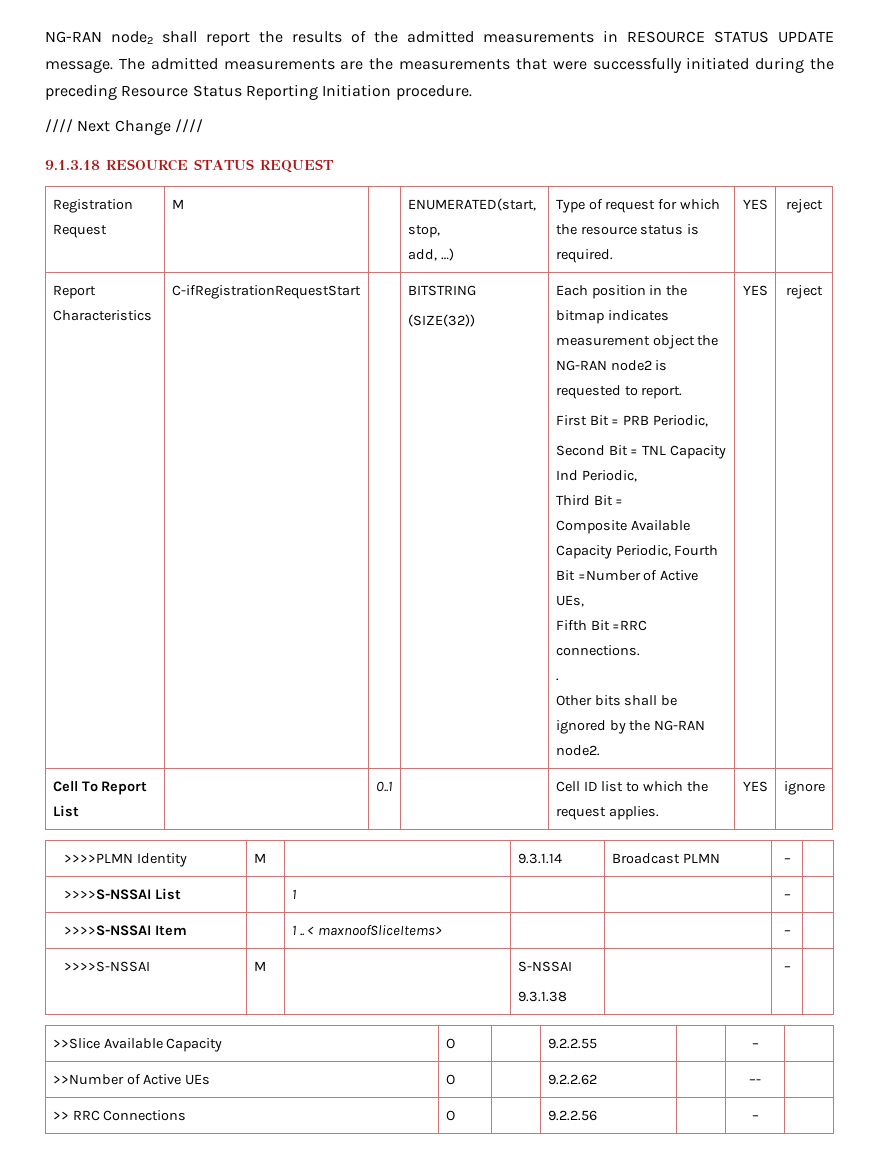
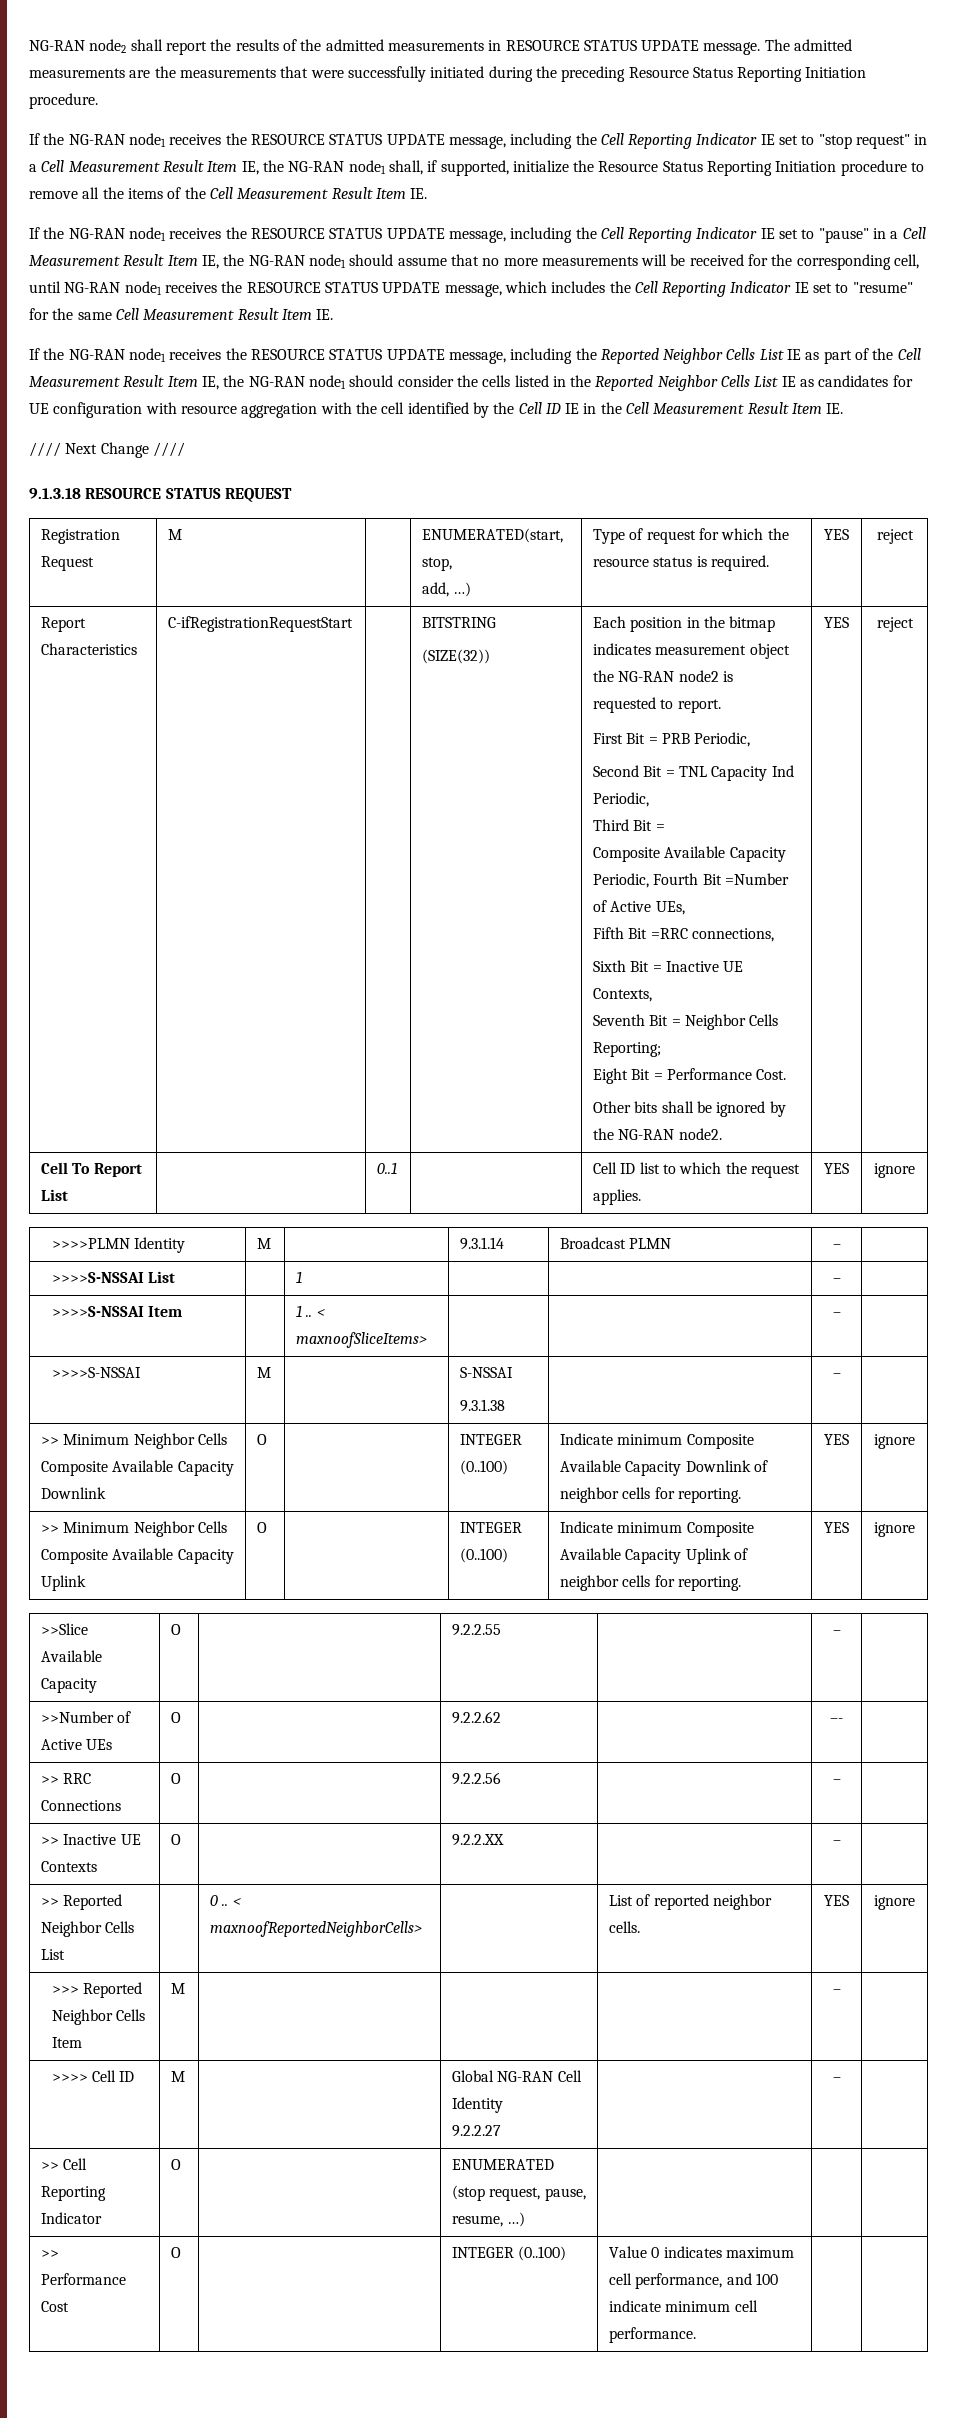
(472, 92) none -> [29,133,928,149] [29,160,925,176] [29,187,428,199] [29,227,926,243] [29,254,920,270] [29,281,913,297] [29,308,334,320] [29,348,921,364] [29,375,913,391] [29,402,844,418] // If the NG-RAN node1 receives the RESOURCE STATUS UPDATE message, including the Cell Reporting Indicator IE set to "stop request" in a Cell Measurement Result Item IE, the NG-RAN node1 shall, if supported, initialize the Resource Status Reporting Initiation procedure to remove all the items of the Cell Measurement Result Item IE. // If the NG-RAN node1 receives the RESOURCE STATUS UPDATE message, including the Cell Reporting Indicator IE set to "pause" in a Cell Measurement Result Item IE, the NG-RAN node1 should assume that no more measurements will be received for the corresponding cell, until NG-RAN node1 receives the RESOURCE STATUS UPDATE message, which includes the Cell Reporting Indicator IE set to "resume" for the same Cell Measurement Result Item IE. // If the NG-RAN node1 receives the RESOURCE STATUS UPDATE message, including the Reported Neighbor Cells List IE as part of the Cell Measurement Result Item IE, the NG-RAN node1 should consider the cells listed in the Reported Neighbor Cells List IE as candidates for UE configuration with resource aggregation with the cell identified by the Cell ID IE in the Cell Measurement Result Item IE.
[555,645,640,656] [555,678,559,681] connections. // . -> [691,928,774,942] [592,960,744,972] [592,988,652,1002] [592,1014,779,1030] [592,1042,661,1057] [592,1068,787,1084] connections, // Sixth Bit = Inactive UE Contexts, // Seventh Bit = Neighbor Cells Reporting; // Eight Bit = Performance Cost.
(791, 968) none -> [40,1433,227,1449] [40,1460,234,1476] [40,1487,106,1499] [256,1434,267,1445] [459,1434,522,1445] [459,1460,508,1475] [559,1433,754,1449] [559,1460,768,1476] [559,1487,741,1503] [824,1434,849,1445] [874,1434,915,1449] [40,1521,227,1537] [40,1548,234,1564] [40,1575,86,1591] [256,1522,267,1533] [459,1522,522,1533] [459,1548,508,1563] [559,1521,754,1537] [559,1548,748,1564] [559,1575,741,1591] [824,1522,849,1533] [874,1522,915,1537] // >> Minimum Neighbor Cells Composite Available Capacity Downlink | O | | INTEGER (0..100) | Indicate minimum Composite Available Capacity Downlink of neighbor cells for reporting. | YES | ignore // >> Minimum Neighbor Cells Composite Available Capacity Uplink | O | | INTEGER (0..100) | Indicate minimum Composite Available Capacity Uplink of neighbor cells for reporting. | YES | ignore
(759, 1117) none -> [40,1834,141,1845] [40,1861,97,1872] [170,1834,181,1845] [451,1834,504,1846] [832,1840,841,1845] [40,1894,123,1910] [40,1921,135,1937] [40,1949,65,1960] [209,1895,241,1906] [209,1921,422,1937] [608,1894,772,1910] [608,1921,640,1933] [824,1895,849,1906] [874,1895,915,1910] [51,1982,142,1998] [51,2009,145,2025] [51,2037,82,2048] [170,1983,185,1994] [832,1989,841,1994] [51,2070,135,2082] [170,2071,185,2082] [451,2070,582,2082] [451,2097,503,2113] [451,2125,501,2137] [832,2077,841,2082] [40,2158,88,2170] [40,2186,106,2201] [40,2212,102,2224] [170,2159,181,2170] [451,2159,554,2170] [451,2185,586,2201] [451,2212,526,2227] [40,2250,59,2258] [40,2273,126,2285] [40,2301,69,2312] [170,2247,181,2258] [451,2246,567,2261] [608,2246,794,2258] [608,2273,778,2289] [608,2300,758,2312] [608,2327,696,2343] // >> Inactive UE Contexts | O | | 9.2.2.XX | | – | // >> Reported Neighbor Cells List | | 0 .. < maxnoofReportedNeighborCells> | | List of reported neighbor cells. | YES | ignore // >>> Reported Neighbor Cells Item | M | | | | – | // >>>> Cell ID | M | | Global NG-RAN Cell Identity // 9.2.2.27 | | – | // >> Cell Reporting Indicator | O | | ENUMERATED (stop request, pause, resume, …) | | | // >> Performance Cost | O | | INTEGER (0..100) | Value 0 indicates maximum cell performance, and 100 indicate minimum cell performance. | |

